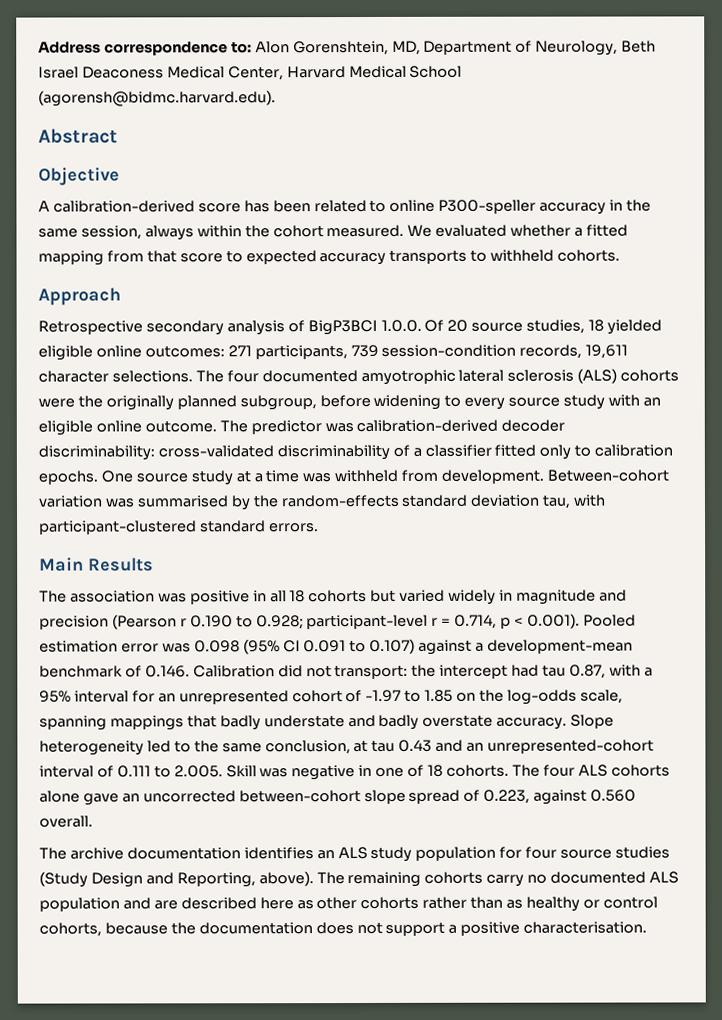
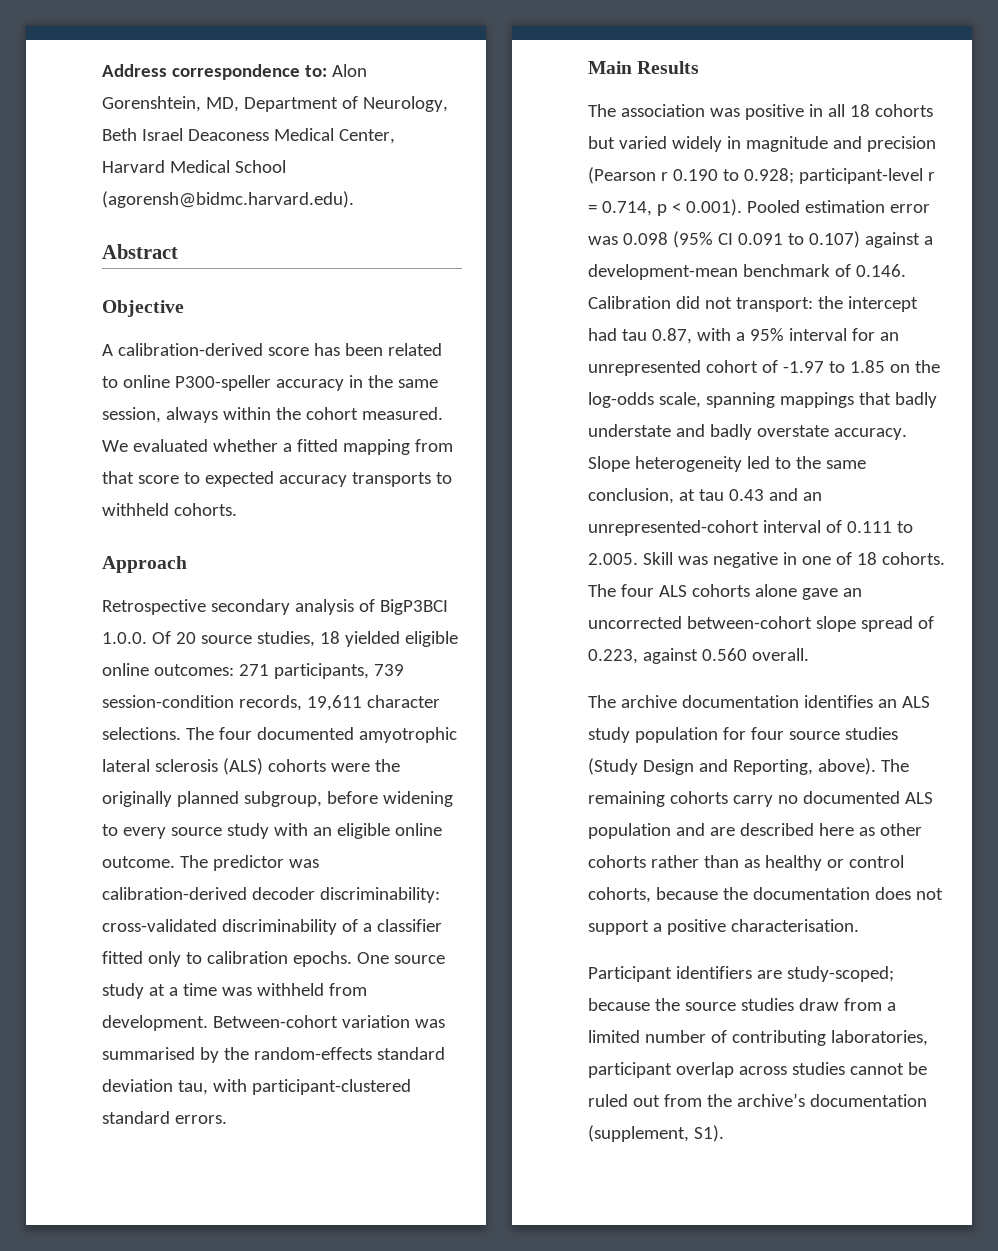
(648, 927) none -> [588,966,894,982] [588,998,896,1011] [588,1030,928,1046] [588,1062,927,1078] [588,1093,927,1107] [588,1125,724,1142] // Participant identifiers are study-scoped; because the source studies draw from a limited number of contributing laboratories, participant overlap across studies cannot be ruled out from the archive’s documentation (supplement, S1).

